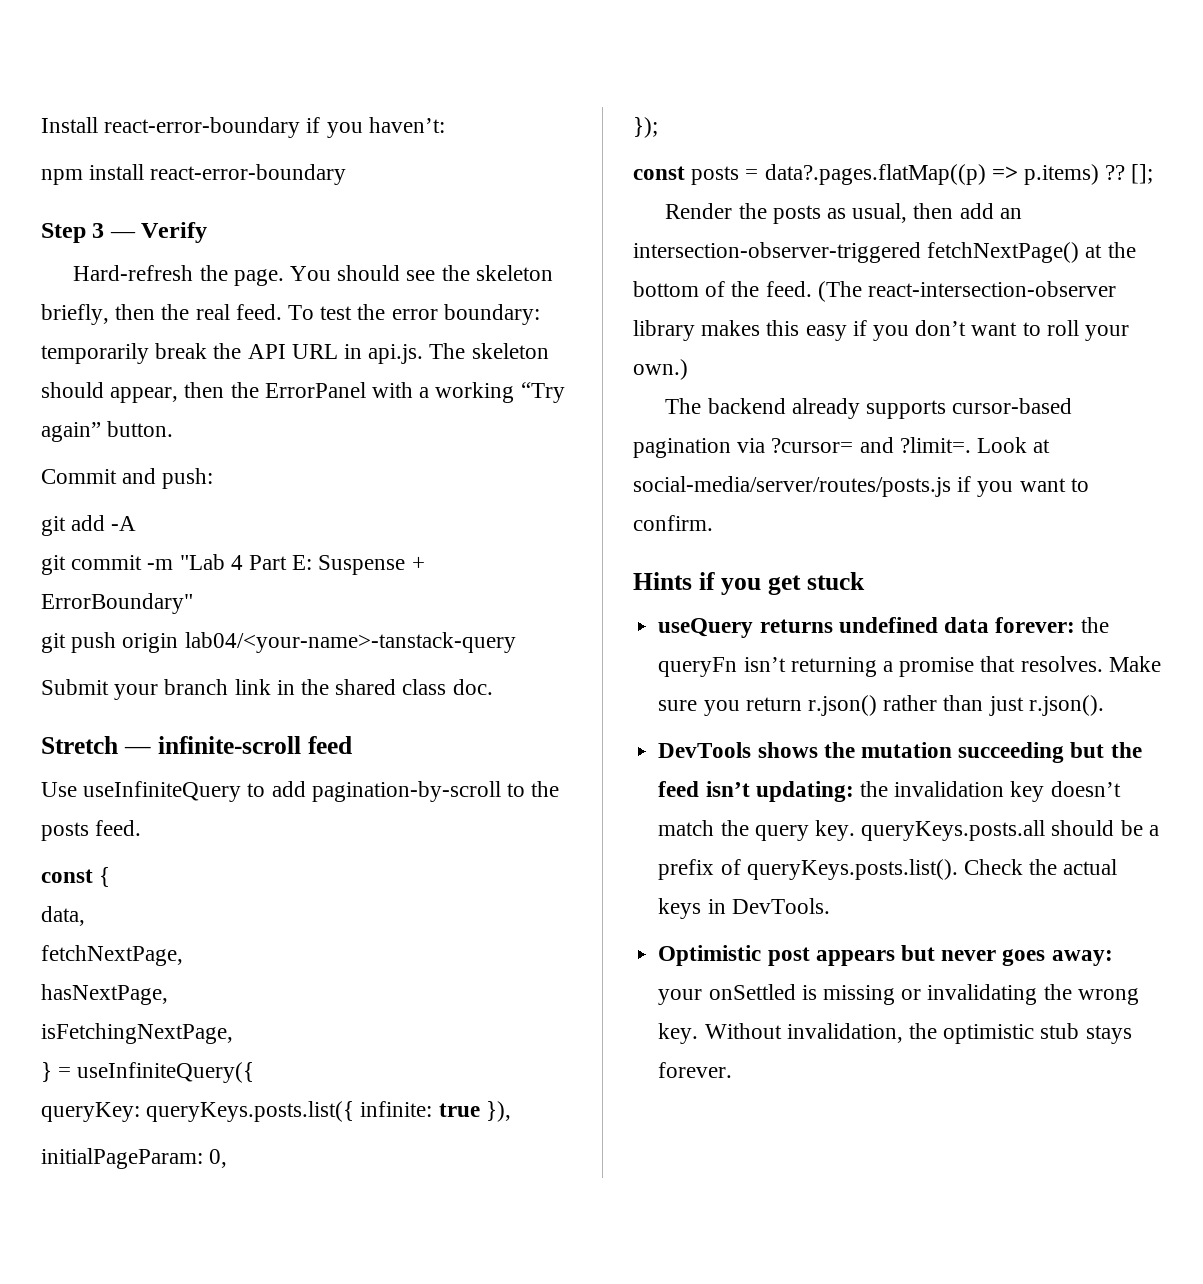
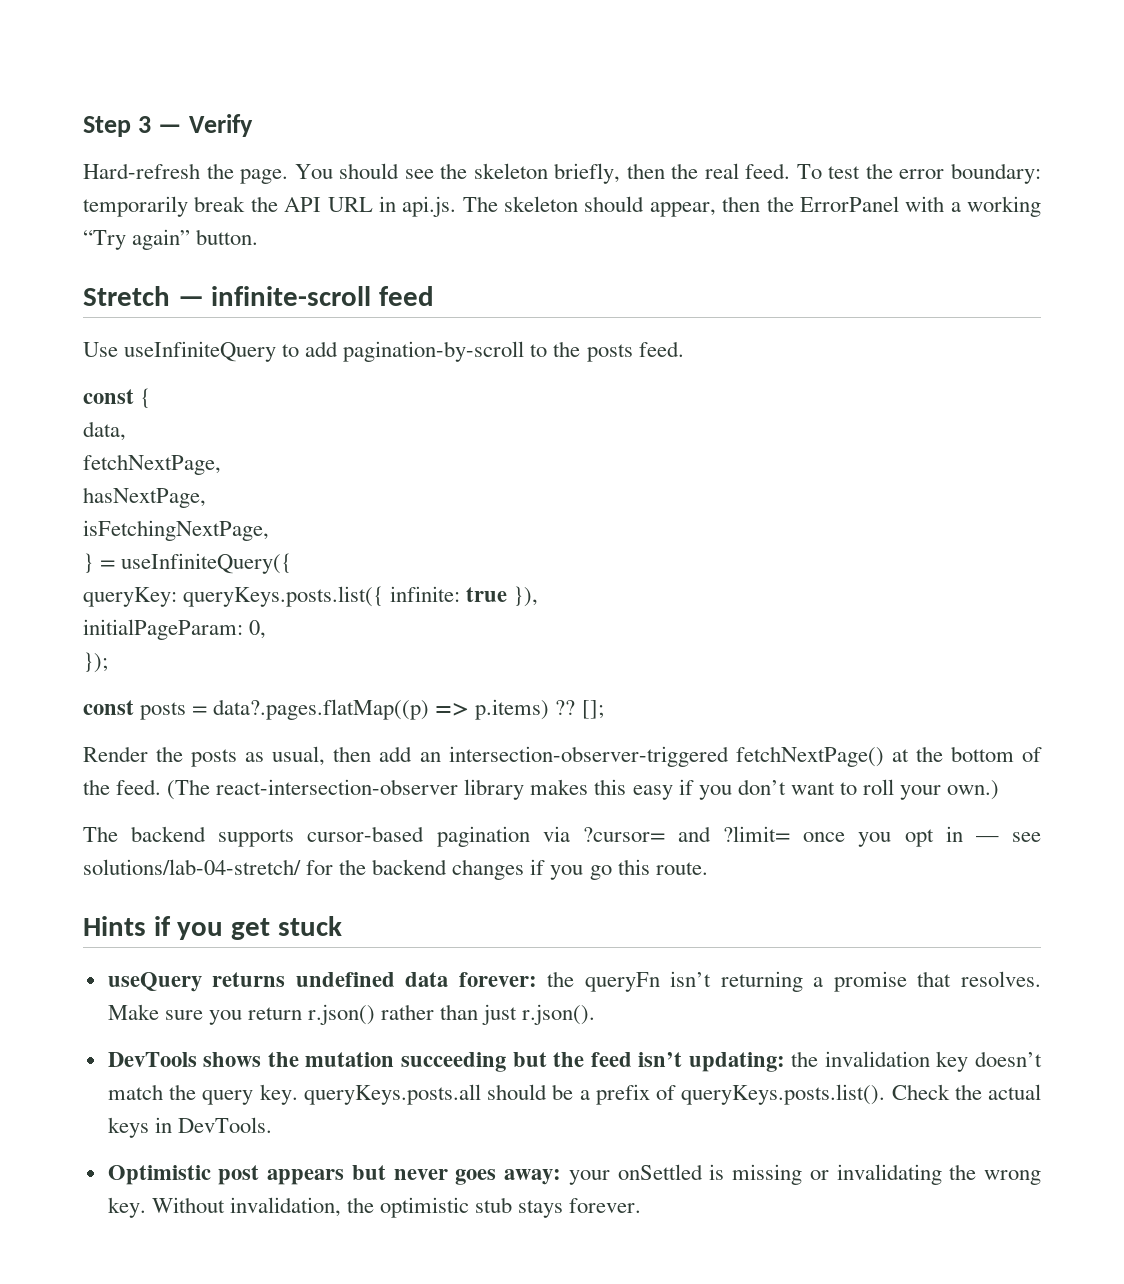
[41,117,445,138] [41,164,347,185] Install react-error-boundary if you haven’t: // npm install react-error-boundary // -> (83, 126) none
[41,468,214,489] [41,515,137,536] [41,554,425,575] [41,593,193,614] [41,632,516,653] [41,679,493,700] // Commit and push: // git add -A // git commit -m "Lab 4 Part E: Suspense + ErrorBoundary" // git push origin lab04/<your-name>-tanstack-query // Submit your branch link in the shared class doc. -> (259, 237) none
[791,398,860,419] already -> (207, 834) none
[899,437,1051,453] [633,476,1089,497] [633,515,713,531] ?limit=. Look at social-media/server/routes/posts.js if you want to confirm. -> [723,826,1041,847] [83,859,708,880] ?limit= once you opt in — see solutions/lab-04-stretch/ for the backend changes if you go this route.

